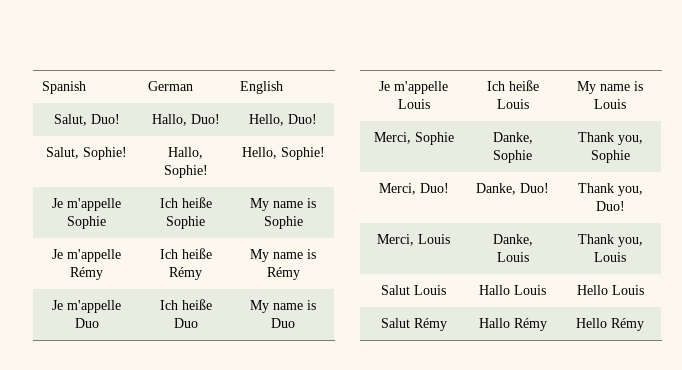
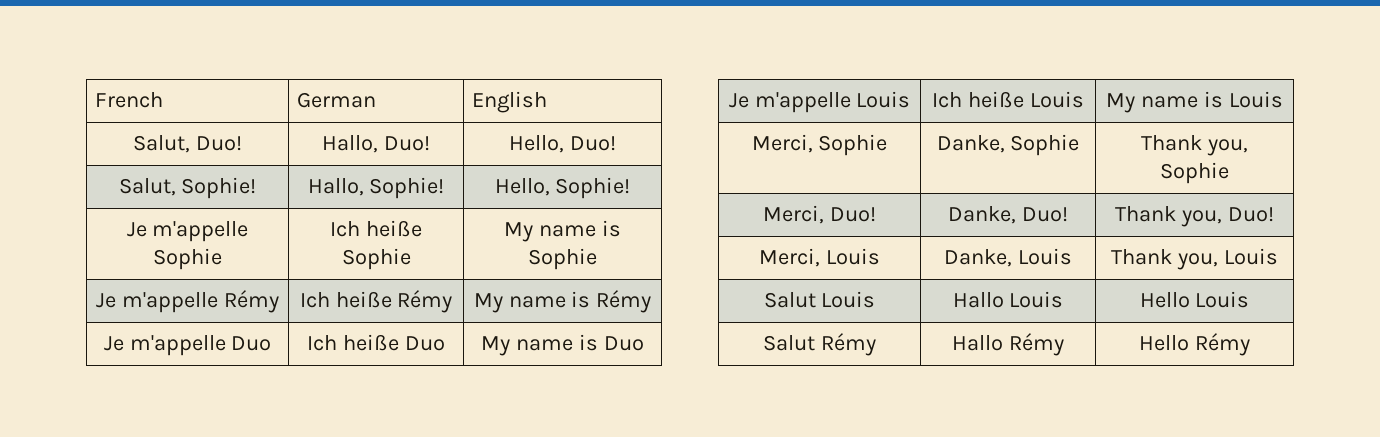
[41,81,86,94] Spanish -> [95,92,164,108] French

